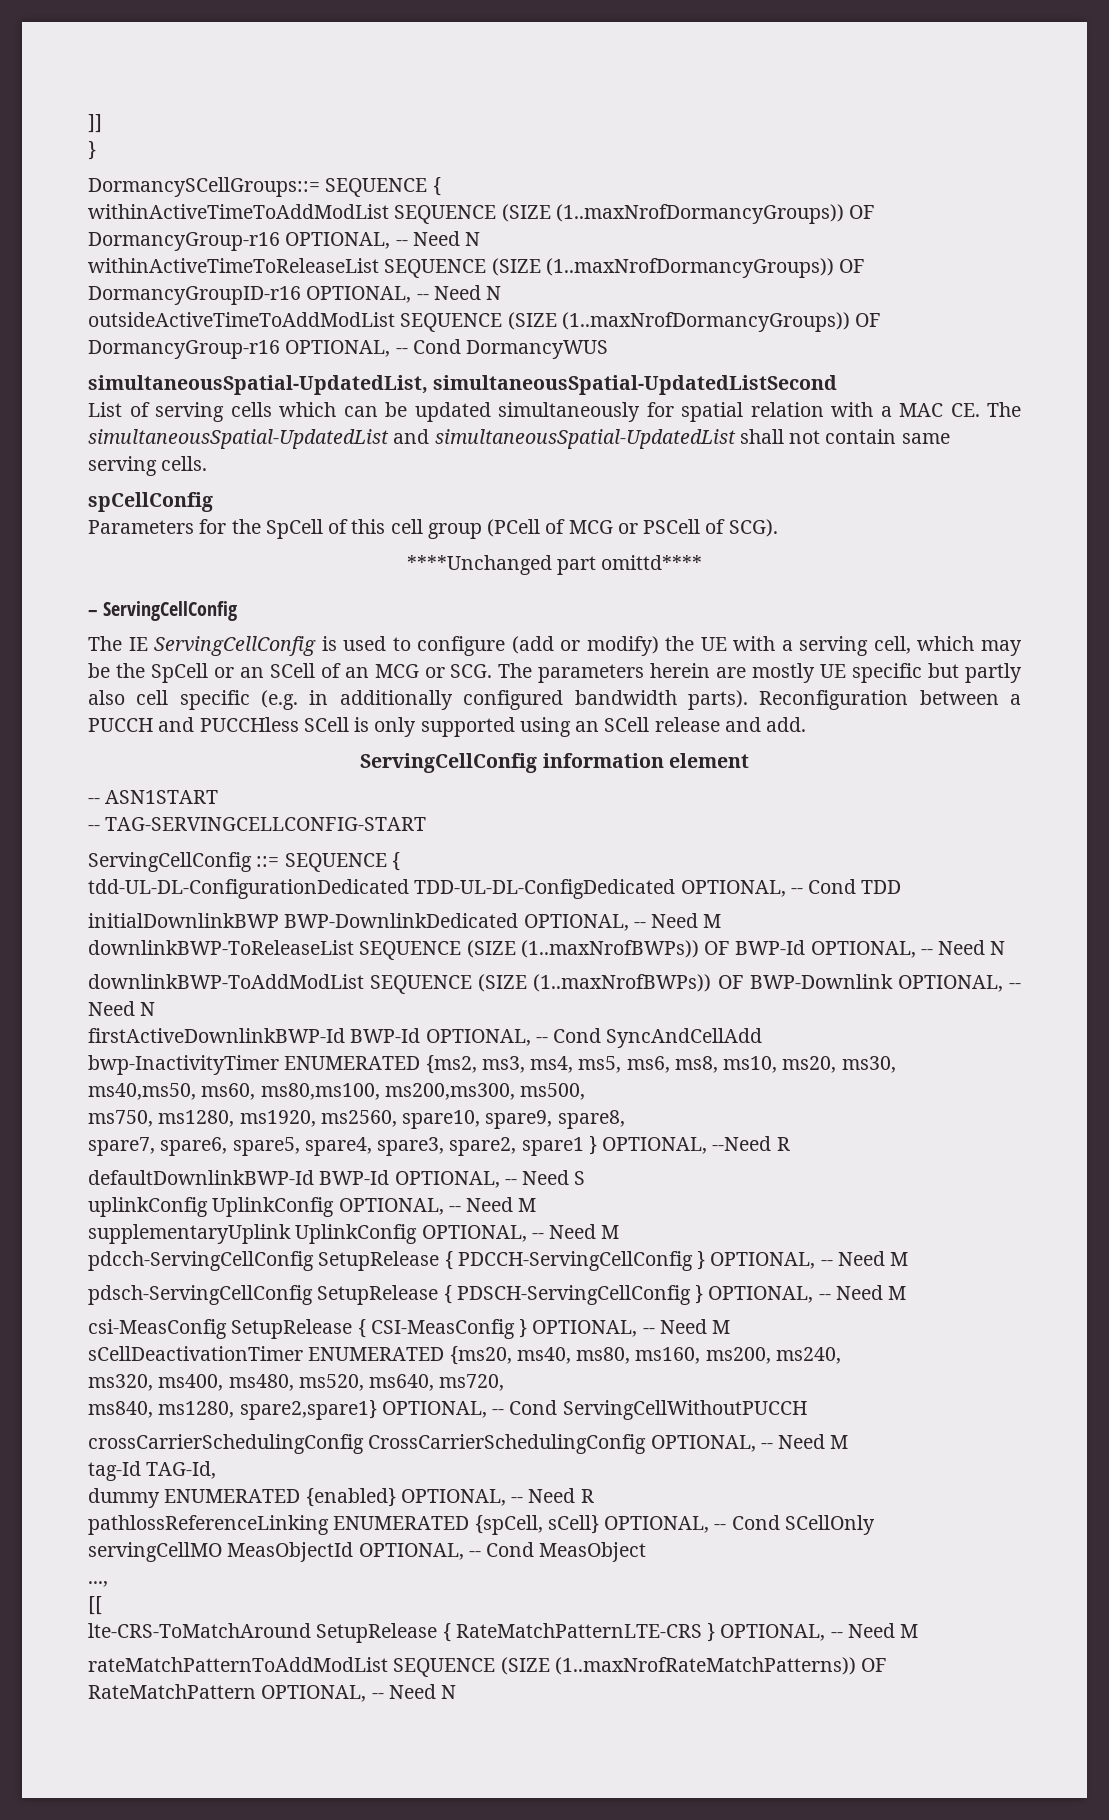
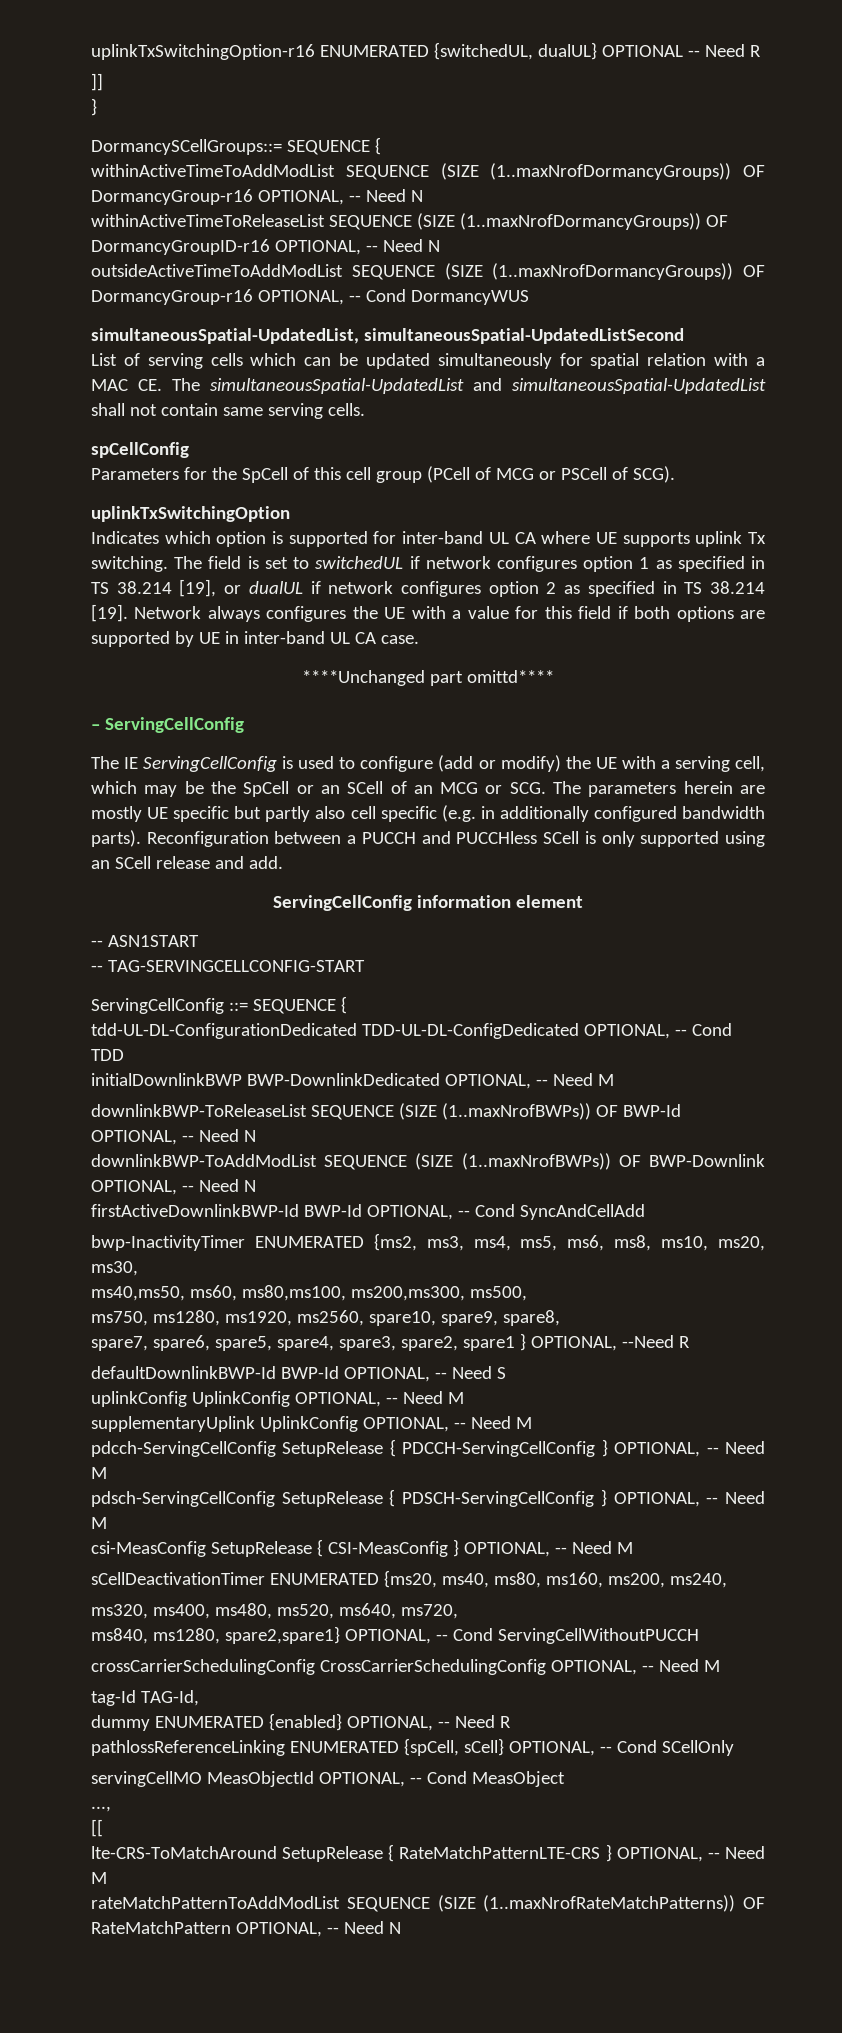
(88, 123) none -> [91,42,761,60] uplinkTxSwitchingOption-r16 ENUMERATED {switchedUL, dualUL} OPTIONAL -- Need R //
(778, 528) none -> [91,506,290,522] [91,531,766,547] [91,556,765,572] [91,579,765,597] [91,604,766,622] [91,631,419,647] // uplinkTxSwitchingOption // Indicates which option is supported for inter-band UL CA where UE supports uplink Tx switching. The field is set to switchedUL if network configures option 1 as specified in TS 38.214 [19], or dualUL if network configures option 2 as specified in TS 38.214 [19]. Network always configures the UE with a value for this field if both options are supported by UE in inter-band UL CA case.

